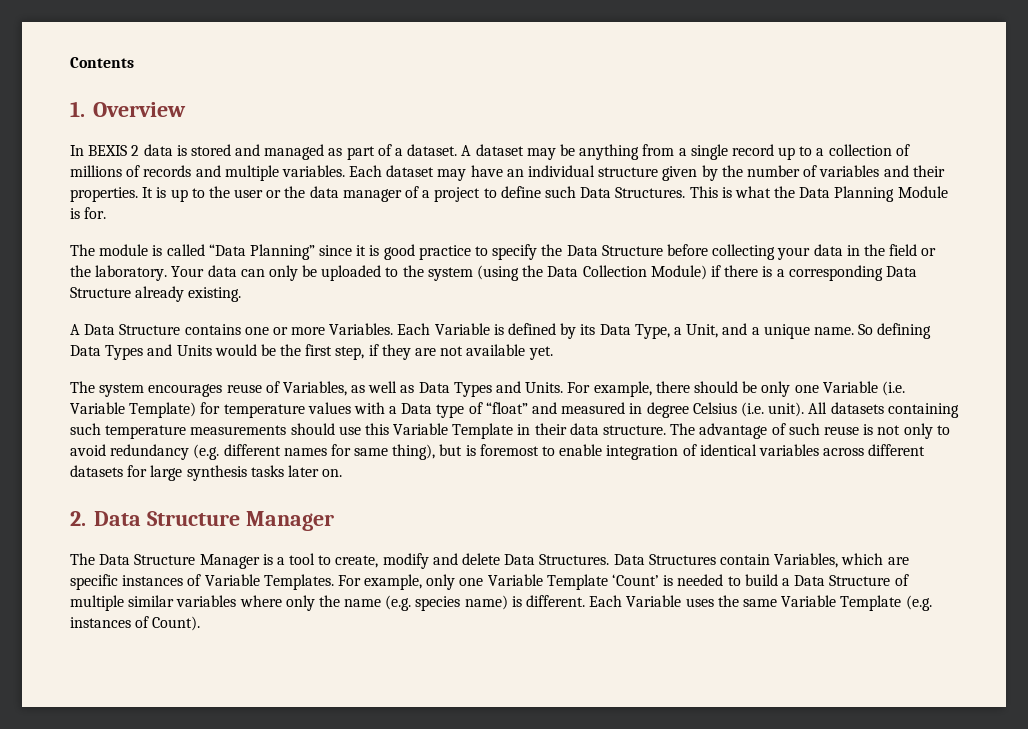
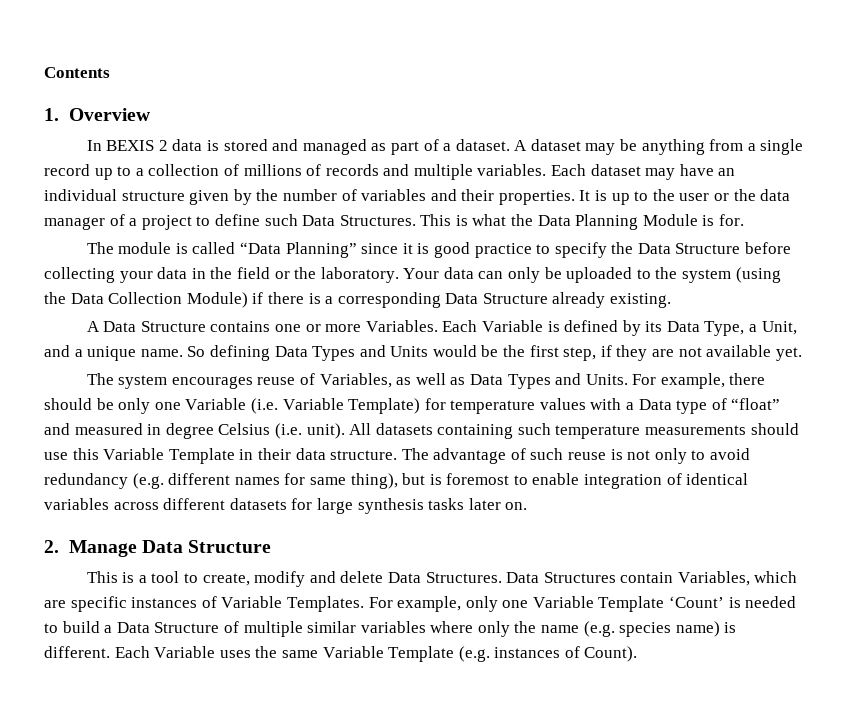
[93,511,334,531] [70,553,260,569] Data Structure Manager // The Data Structure Manager -> [68,540,272,557] [86,571,118,583] Manage Data Structure // This

